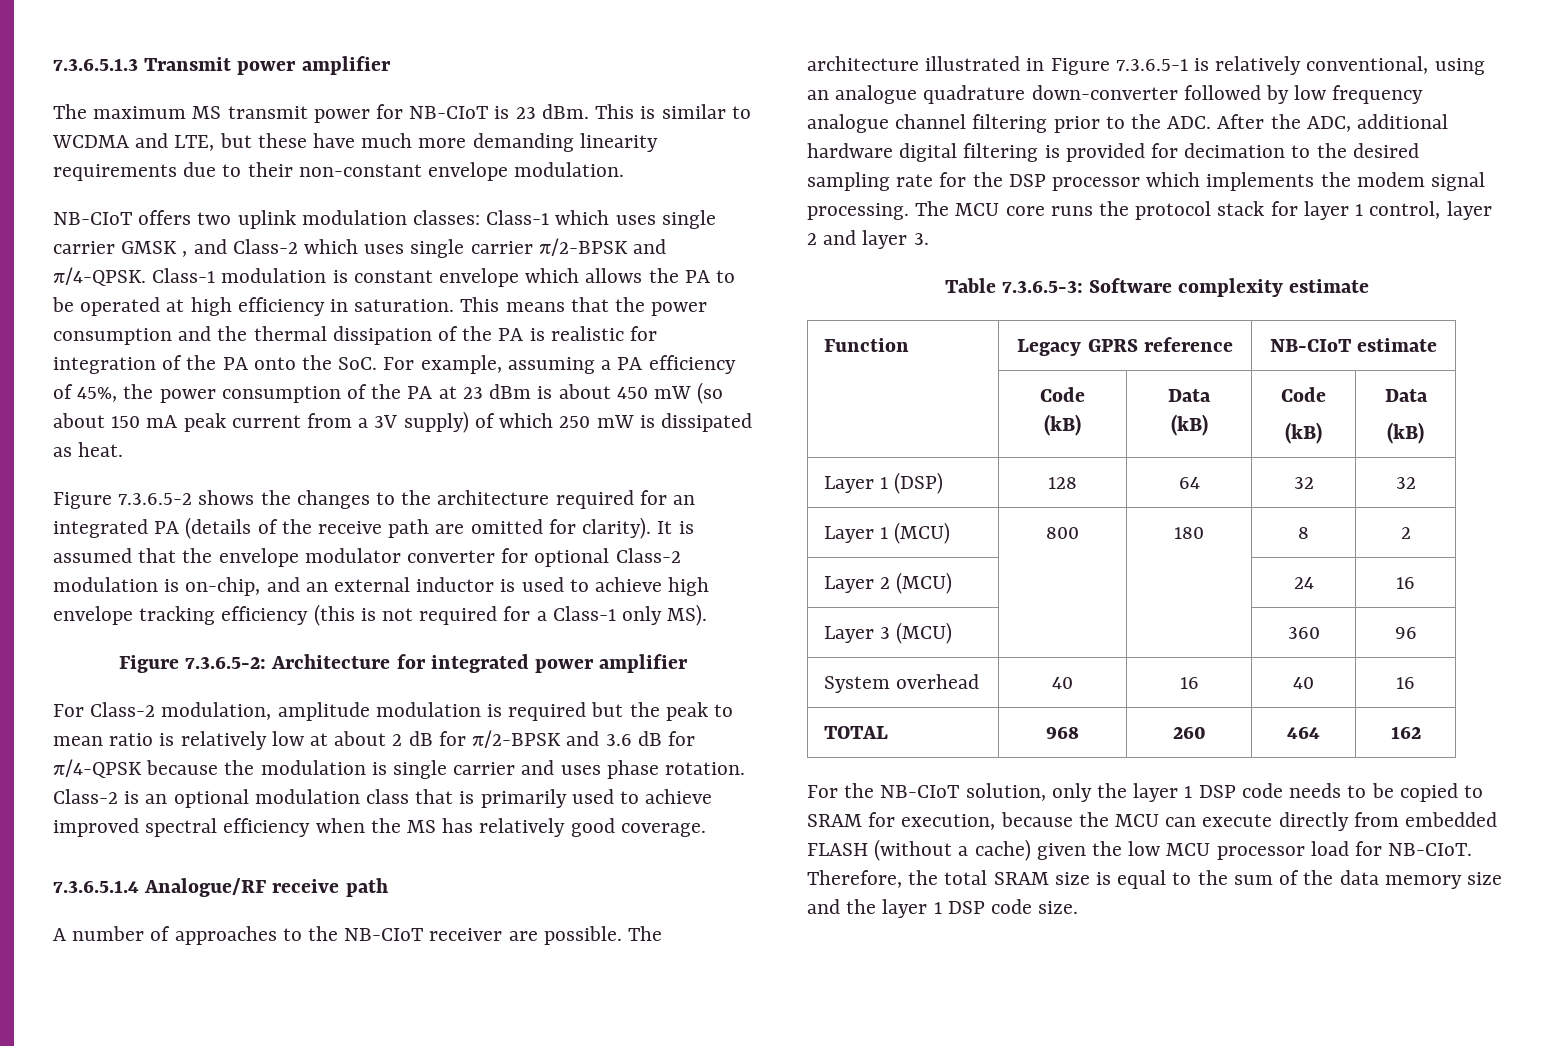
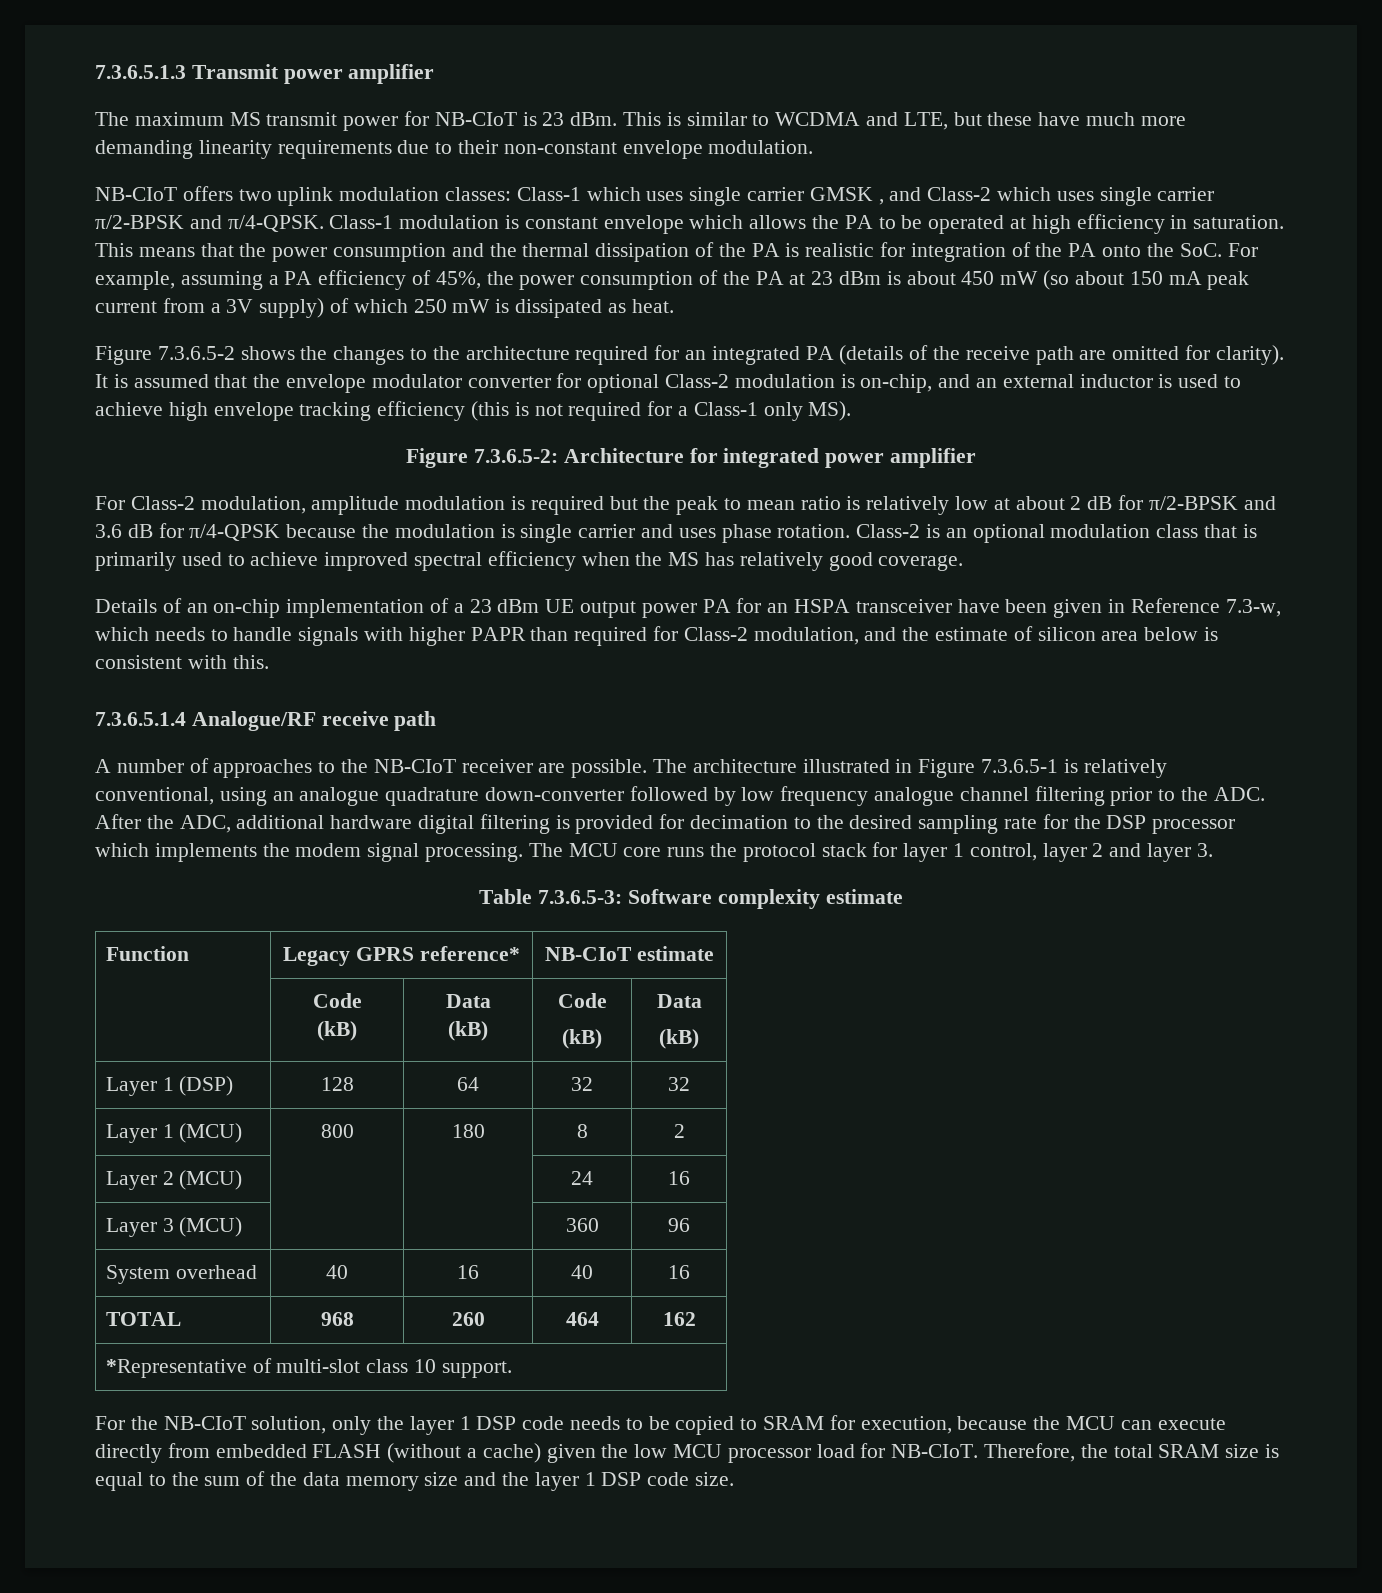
(706, 830) none -> [95,598,1281,618] [95,626,1219,646] [95,655,269,669] // Details of an on-chip implementation of a 23 dBm UE output power PA for an HSPA transceiver have been given in Reference 7.3-w, which needs to handle signals with higher PAPR than required for Class-2 modulation, and the estimate of silicon area below is consistent with this.
[1143,337,1233,352] reference -> [419,946,520,961] reference*
(1421, 732) none -> [105,1358,512,1378] // *Representative of multi-slot class 10 support.

